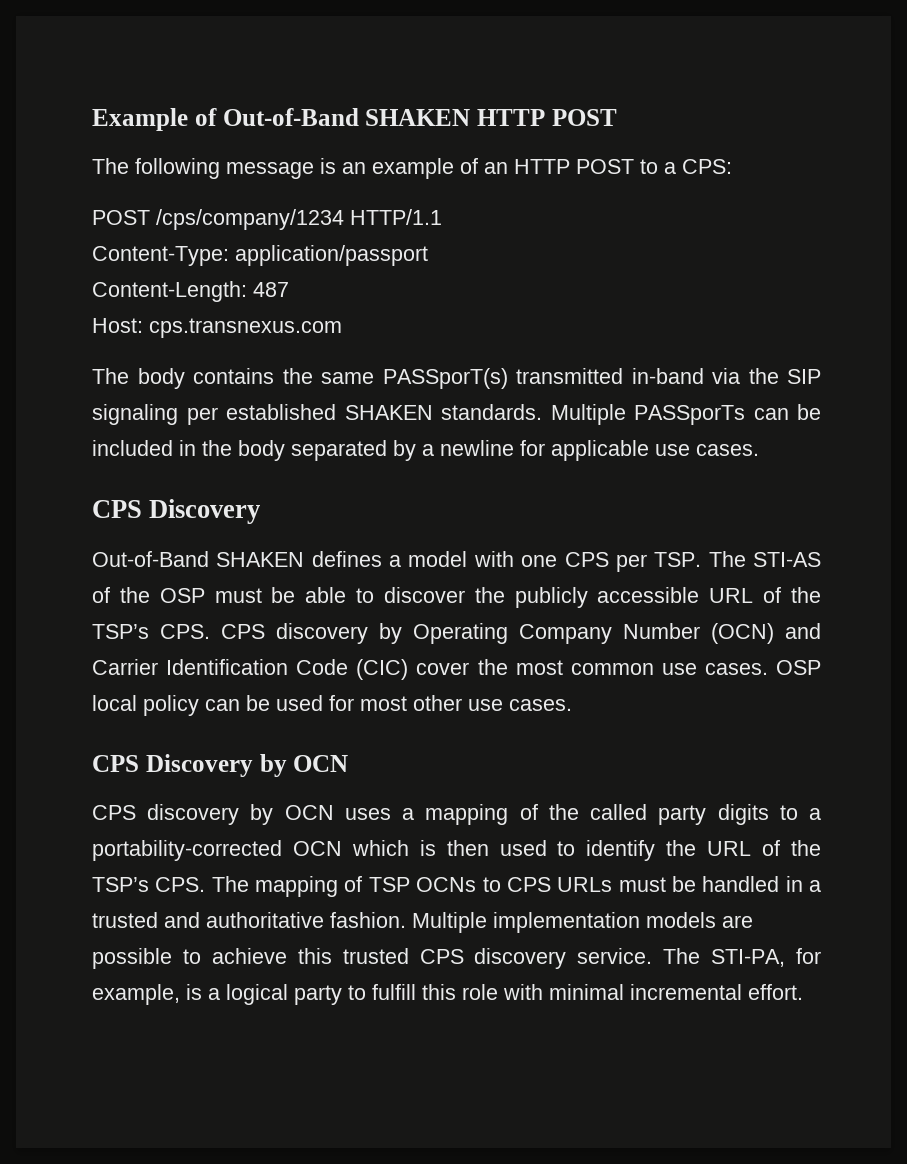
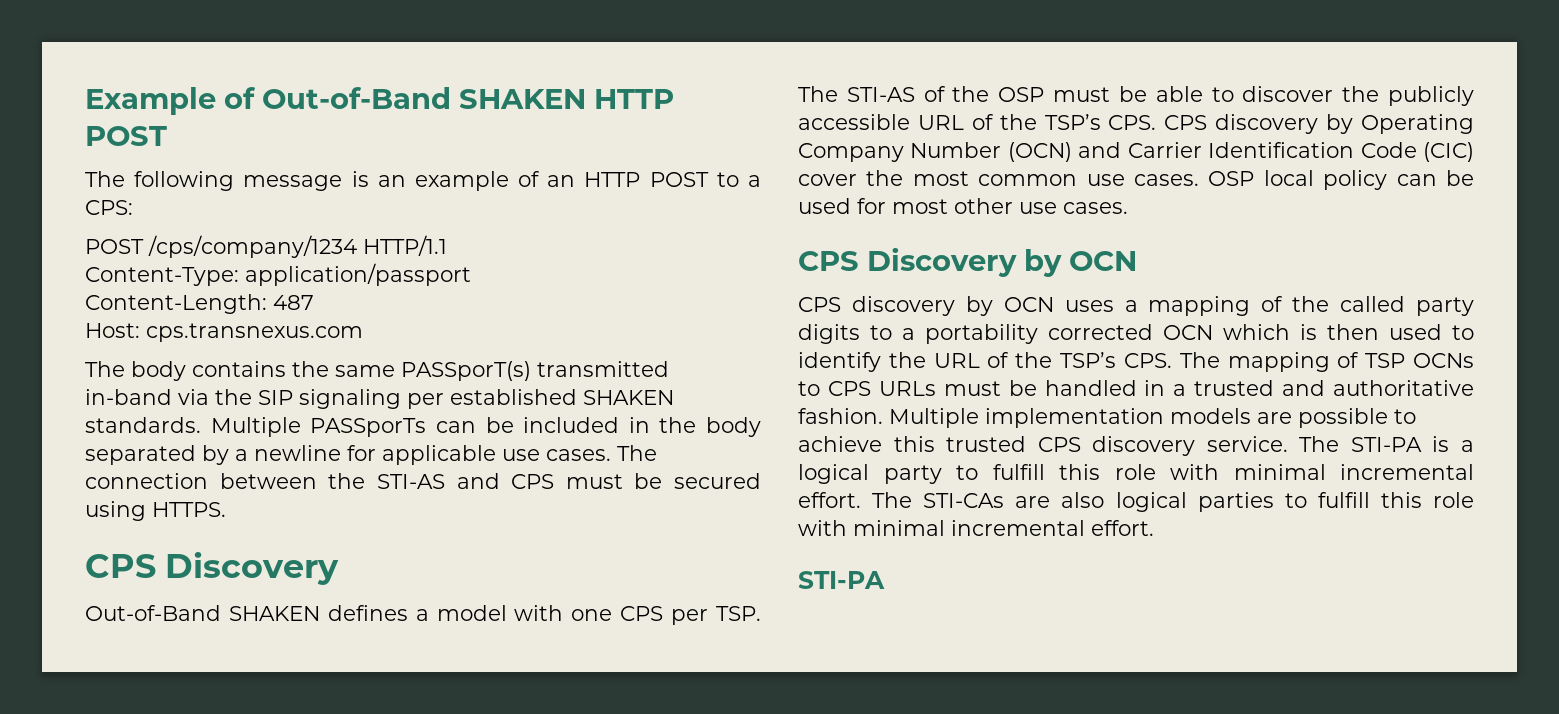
(759, 450) none -> [617,445,657,461] [85,473,761,489] [85,501,226,521] The connection between the STI-AS and CPS must be secured using HTTPS.
[92,840,282,861] portability-corrected -> [925,324,1153,344] portability corrected
[711,948,821,967] [92,984,180,1005] STI-PA, for example, -> [1350,437,1422,452] STI-PA
(803, 992) none -> [872,492,1474,512] [798,520,1154,536] [798,571,885,589] The STI-CAs are also logical parties to fulfill this role with minimal incremental effort. // STI-PA

